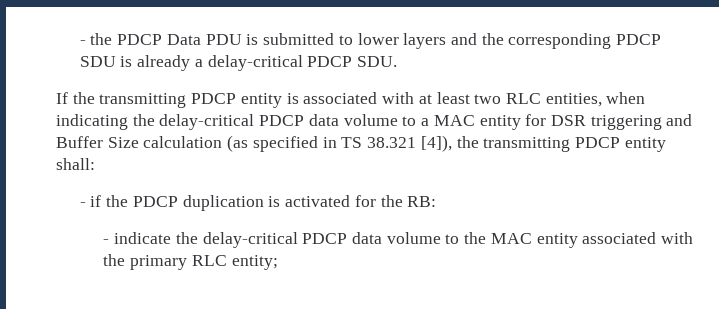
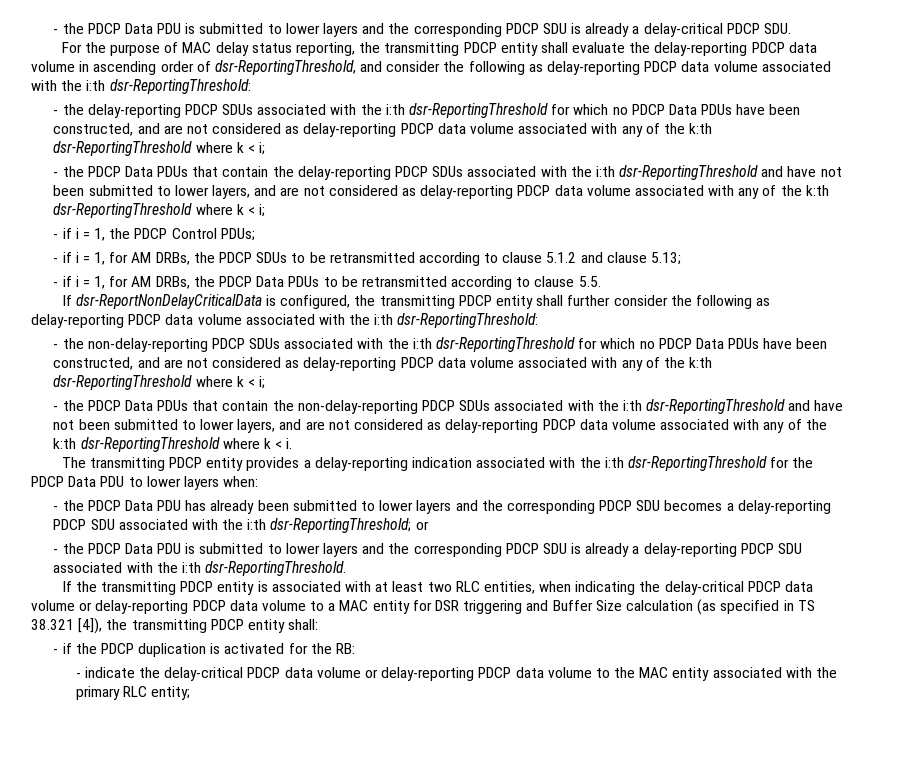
(398, 61) none -> [61,42,817,56] [31,60,831,75] [31,79,251,94] [53,103,801,118] [53,123,713,137] [53,141,266,156] [53,165,842,180] [53,185,829,199] [53,203,266,218] [53,228,255,241] [53,252,682,266] [53,276,601,290] [61,294,771,309] [31,313,539,328] [53,337,828,352] [53,357,713,371] [53,375,266,390] [53,399,844,414] [53,419,827,433] [53,437,293,452] [61,456,814,471] [31,476,259,490] [53,500,831,514] [53,518,429,533] [53,543,803,557] [53,561,347,576] // For the purpose of MAC delay status reporting, the transmitting PDCP entity shall evaluate the delay-reporting PDCP data volume in ascending order of dsr-ReportingThreshold, and consider the following as delay-reporting PDCP data volume associated with the i:th dsr-ReportingThreshold: // - the delay-reporting PDCP SDUs associated with the i:th dsr-ReportingThreshold for which no PDCP Data PDUs have been constructed, and are not considered as delay-reporting PDCP data volume associated with any of the k:th dsr-ReportingThreshold where k < i; // - the PDCP Data PDUs that contain the delay-reporting PDCP SDUs associated with the i:th dsr-ReportingThreshold and have not been submitted to lower layers, and are not considered as delay-reporting PDCP data volume associated with any of the k:th dsr-ReportingThreshold where k < i; // - if i = 1, the PDCP Control PDUs; // - if i = 1, for AM DRBs, the PDCP SDUs to be retransmitted according to clause 5.1.2 and clause 5.13; // - if i = 1, for AM DRBs, the PDCP Data PDUs to be retransmitted according to clause 5.5. // If dsr-ReportNonDelayCriticalData is configured, the transmitting PDCP entity shall further consider the following as delay-reporting PDCP data volume associated with the i:th dsr-ReportingThreshold: // - the non-delay-reporting PDCP SDUs associated with the i:th dsr-ReportingThreshold for which no PDCP Data PDUs have been constructed, and are not considered as delay-reporting PDCP data volume associated with any of the k:th dsr-ReportingThreshold where k < i; // - the PDCP Data PDUs that contain the non-delay-reporting PDCP SDUs associated with the i:th dsr-ReportingThreshold and have not been submitted to lower layers, and are not considered as delay-reporting PDCP data volume associated with any of the k:th dsr-ReportingThreshold where k < i. // The transmitting PDCP entity provides a delay-reporting indication associated with the i:th dsr-ReportingThreshold for the PDCP Data PDU to lower layers when: // - the PDCP Data PDU has already been submitted to lower layers and the corresponding PDCP SDU becomes a delay-reporting PDCP SDU associated with the i:th dsr-ReportingThreshold; or // - the PDCP Data PDU is submitted to lower layers and the corresponding PDCP SDU is already a delay-reporting PDCP SDU associated with the i:th dsr-ReportingThreshold.
(398, 120) none -> [79,600,306,614] or delay-reporting PDCP data volume
(441, 238) none -> [364,667,592,681] or delay-reporting PDCP data volume

